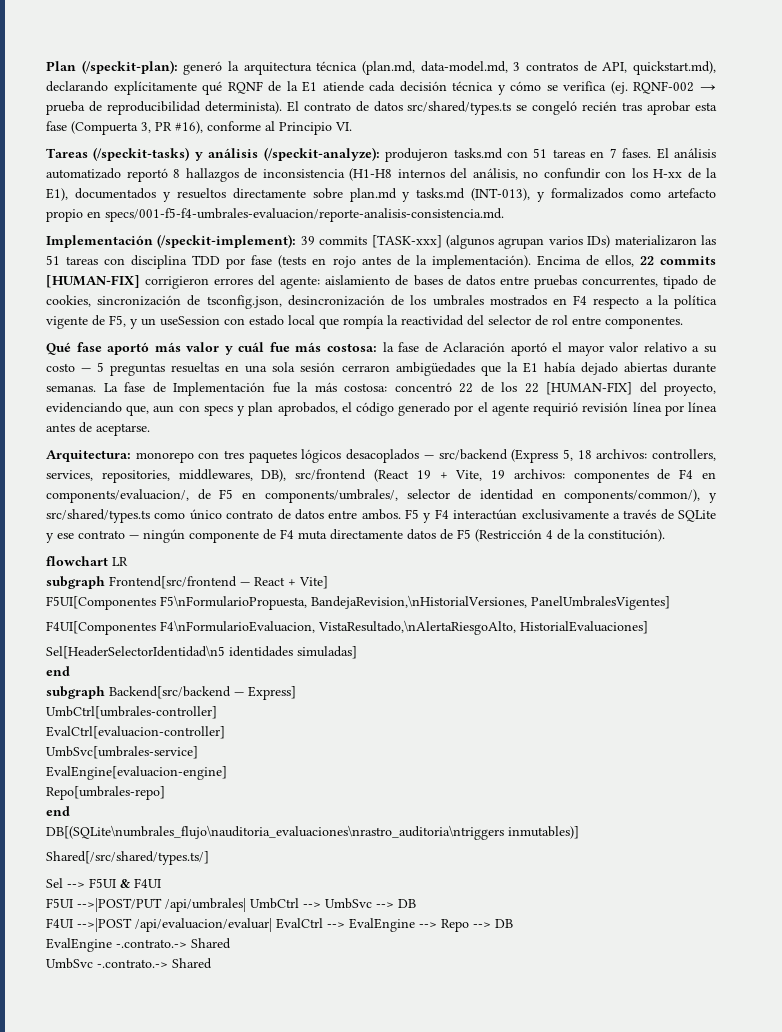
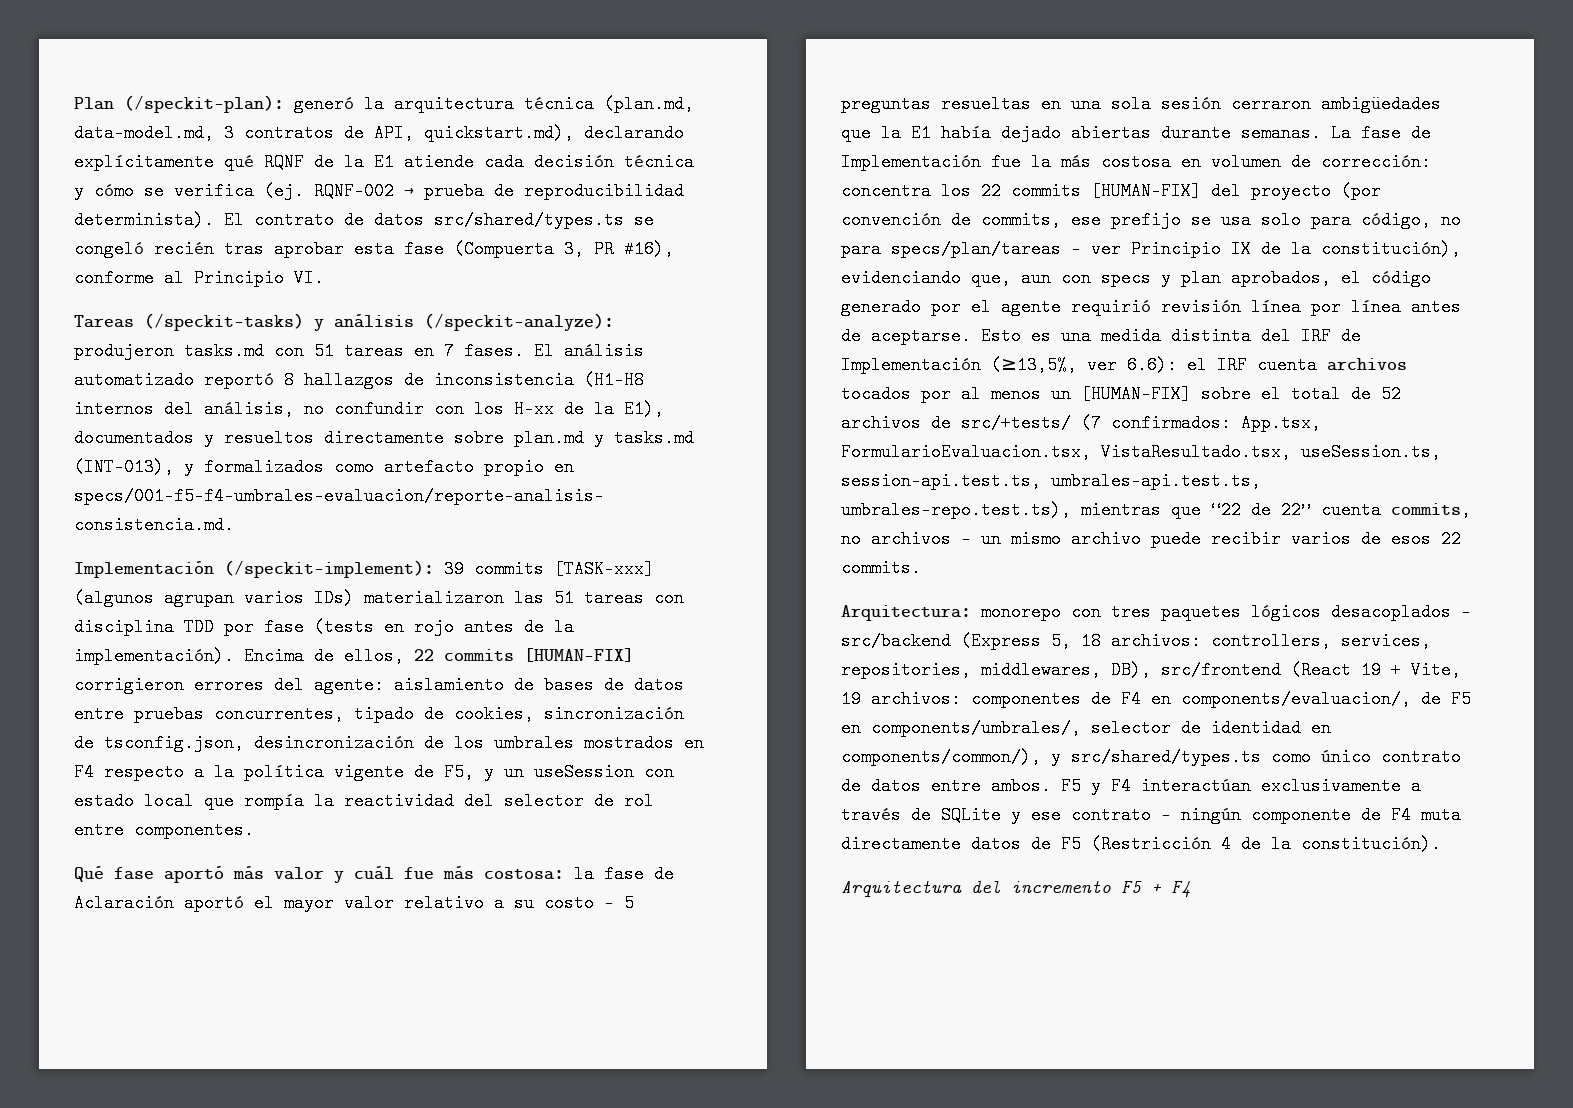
[344,382,494,393] costosa: concentró 22 de -> [1101,153,1431,171] [841,182,931,200] costosa en volumen de corrección: concentra
(539, 388) none -> [1011,182,1081,200] commits
[664,383,716,396] proyecto, -> [1251,182,1381,200] [841,211,1461,229] [841,240,1461,258] proyecto (por convención de commits, ese prefijo se usa solo para código, no para specs/plan/tareas — ver Principio IX de la constitución),
(150, 429) none -> [981,327,1361,345] [841,356,1407,374] [841,385,1401,403] [841,414,1321,432] [841,443,1441,461] [841,472,1261,490] [841,501,1471,519] [841,530,1461,548] [841,559,921,577] Esto es una medida distinta del IRF de Implementación (≥13,5%, ver 6.6): el IRF cuenta archivos tocados por al menos un [HUMAN-FIX] sobre el total de 52 archivos de src/+tests/ (7 confirmados: App.tsx, FormularioEvaluacion.tsx, VistaResultado.tsx, useSession.ts, session-api.test.ts, umbrales-api.test.ts, umbrales-repo.test.ts), mientras que “22 de 22” cuenta commits, no archivos — un mismo archivo puede recibir varios de esos 22 commits.
[46,556,128,566] [46,576,328,589] [46,595,670,610] [46,620,648,635] [46,645,357,659] [46,666,70,676] [46,686,296,700] [46,706,217,719] [46,726,225,739] [46,746,198,759] [46,766,227,780] [46,786,165,800] [46,806,70,816] [46,825,579,840] [46,851,209,865] [46,878,161,888] [46,898,416,912] [46,918,513,932] [46,938,231,952] [46,958,212,969] flowchart LR // subgraph Frontend[src/frontend — React + Vite] // F5UI[Componentes F5\nFormularioPropuesta, BandejaRevision,\nHistorialVersiones, PanelUmbralesVigentes] // F4UI[Componentes F4\nFormularioEvaluacion, VistaResultado,\nAlertaRiesgoAlto, HistorialEvaluaciones] // Sel[HeaderSelectorIdentidad\n5 identidades simuladas] // end // subgraph Backend[src/backend — Express] // UmbCtrl[umbrales-controller] // EvalCtrl[evaluacion-controller] // UmbSvc[umbrales-service] // EvalEngine[evaluacion-engine] // Repo[umbrales-repo] // end // DB[(SQLite\numbrales_flujo\nauditoria_evaluaciones\nrastro_auditoria\ntriggers inmutables)] // Shared[/src/shared/types.ts/] // Sel --> F5UI & F4UI // F5UI -->|POST/PUT /api/umbrales| UmbCtrl --> UmbSvc --> DB // F4UI -->|POST /api/evaluacion/evaluar| EvalCtrl --> EvalEngine --> Repo --> DB // EvalEngine -.contrato.-> Shared // UmbSvc -.contrato.-> Shared -> [841,880,1191,898] Arquitectura del incremento F5 + F4

